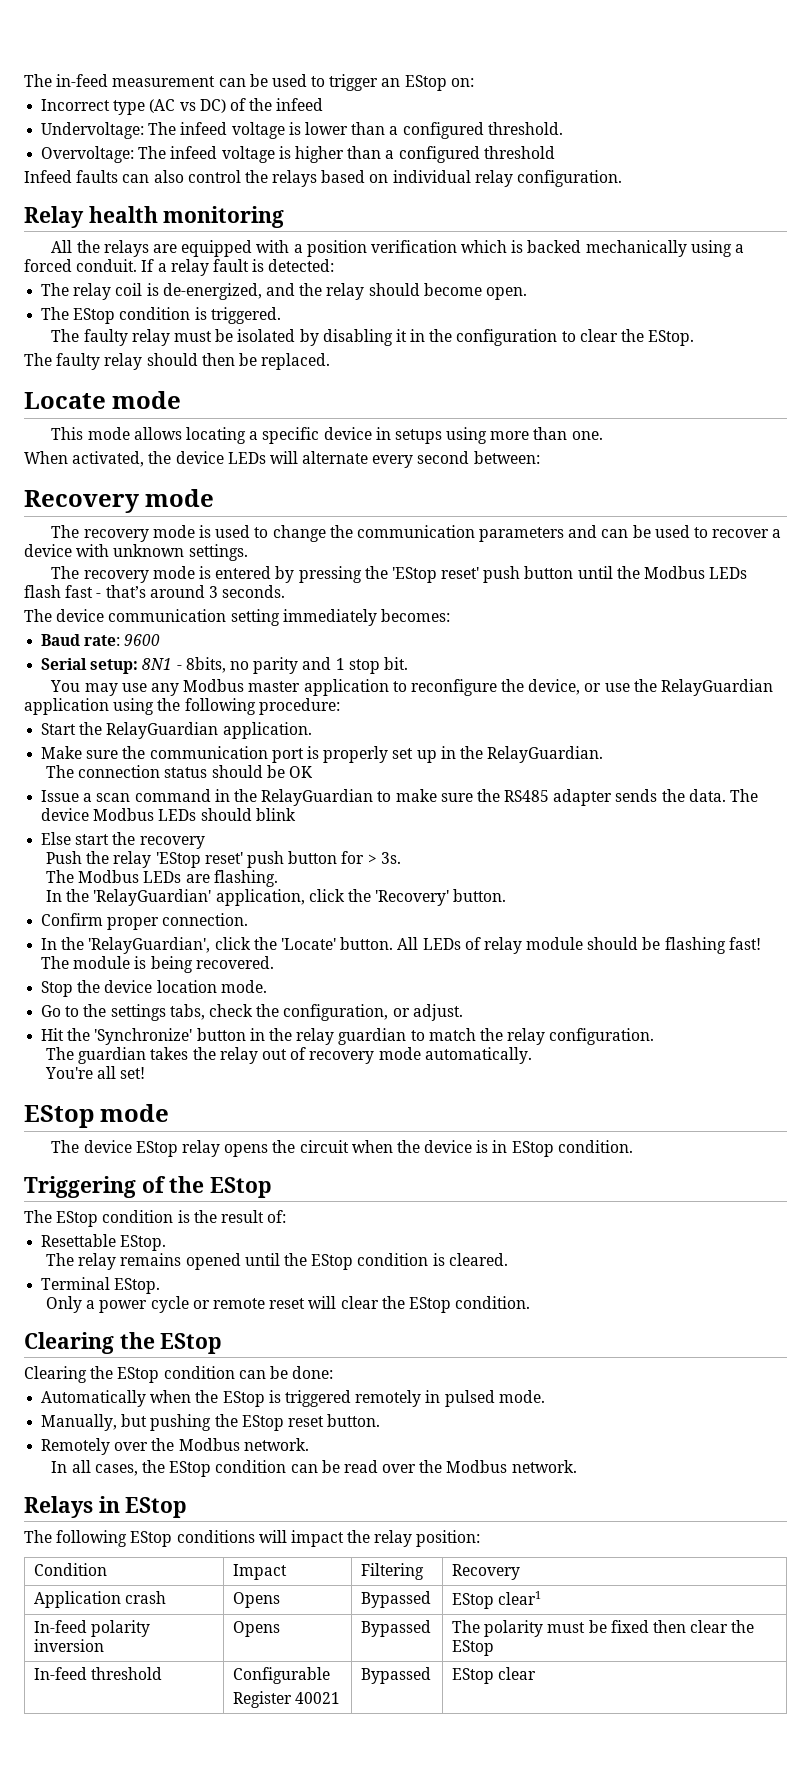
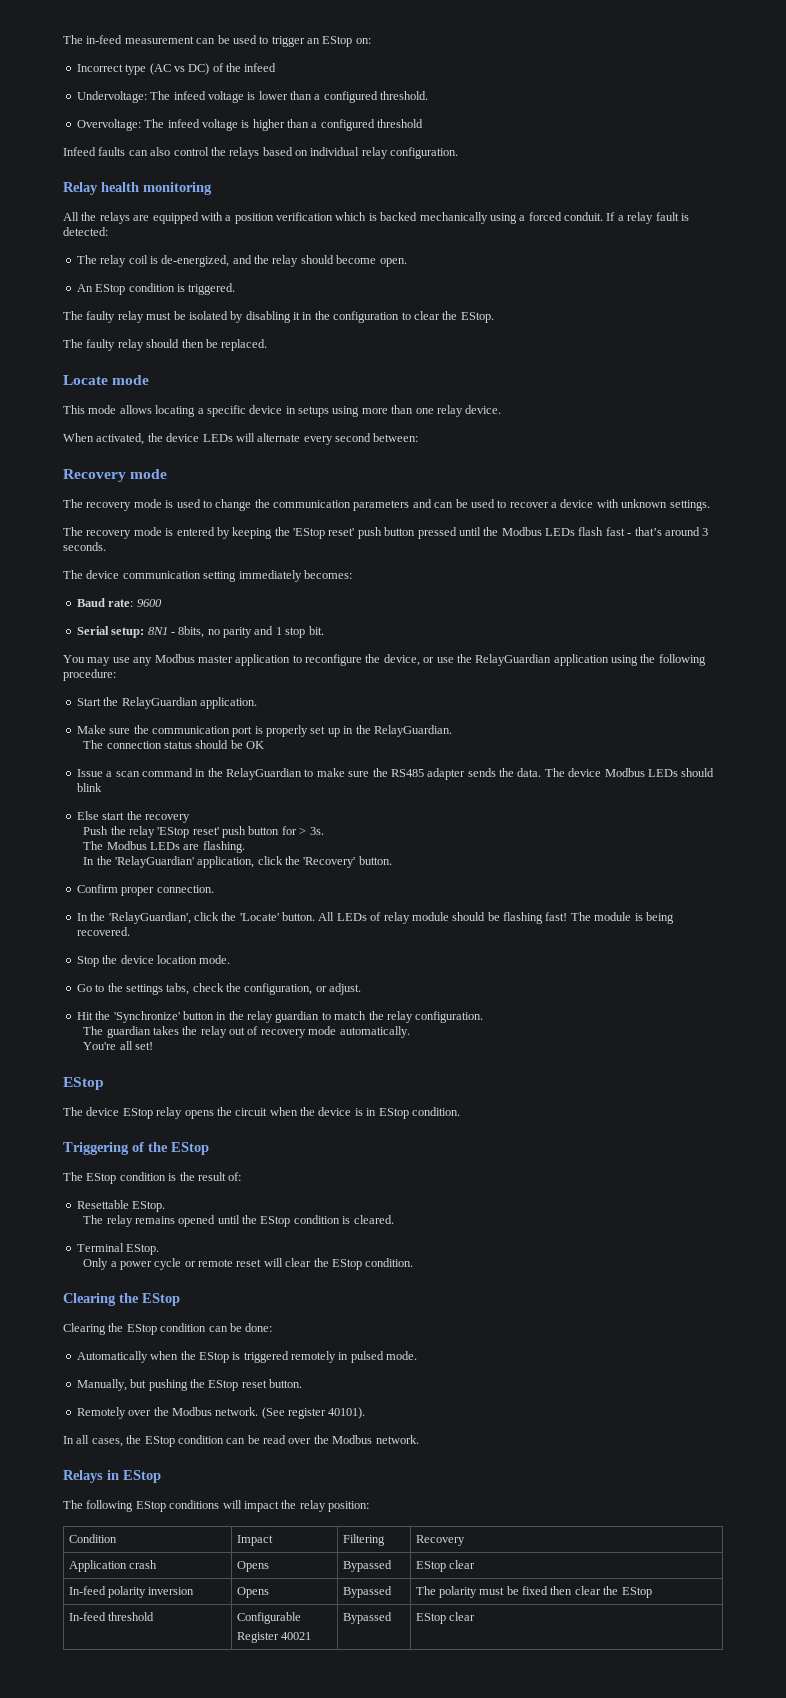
[41,307,70,320] The -> [76,284,93,292] An
[571,431,603,440] one. -> [415,405,502,417] one relay device.
[298,566,362,583] pressing -> [232,527,273,539] keeping
(574, 572) none -> [417,527,457,539] pressed
[100,1104,170,1122] mode -> (104, 1083) none
(309, 1444) none -> [261,1407,366,1419] (See register 40101).
[498,1591,542,1605] clear1 -> [448,1560,475,1569] clear

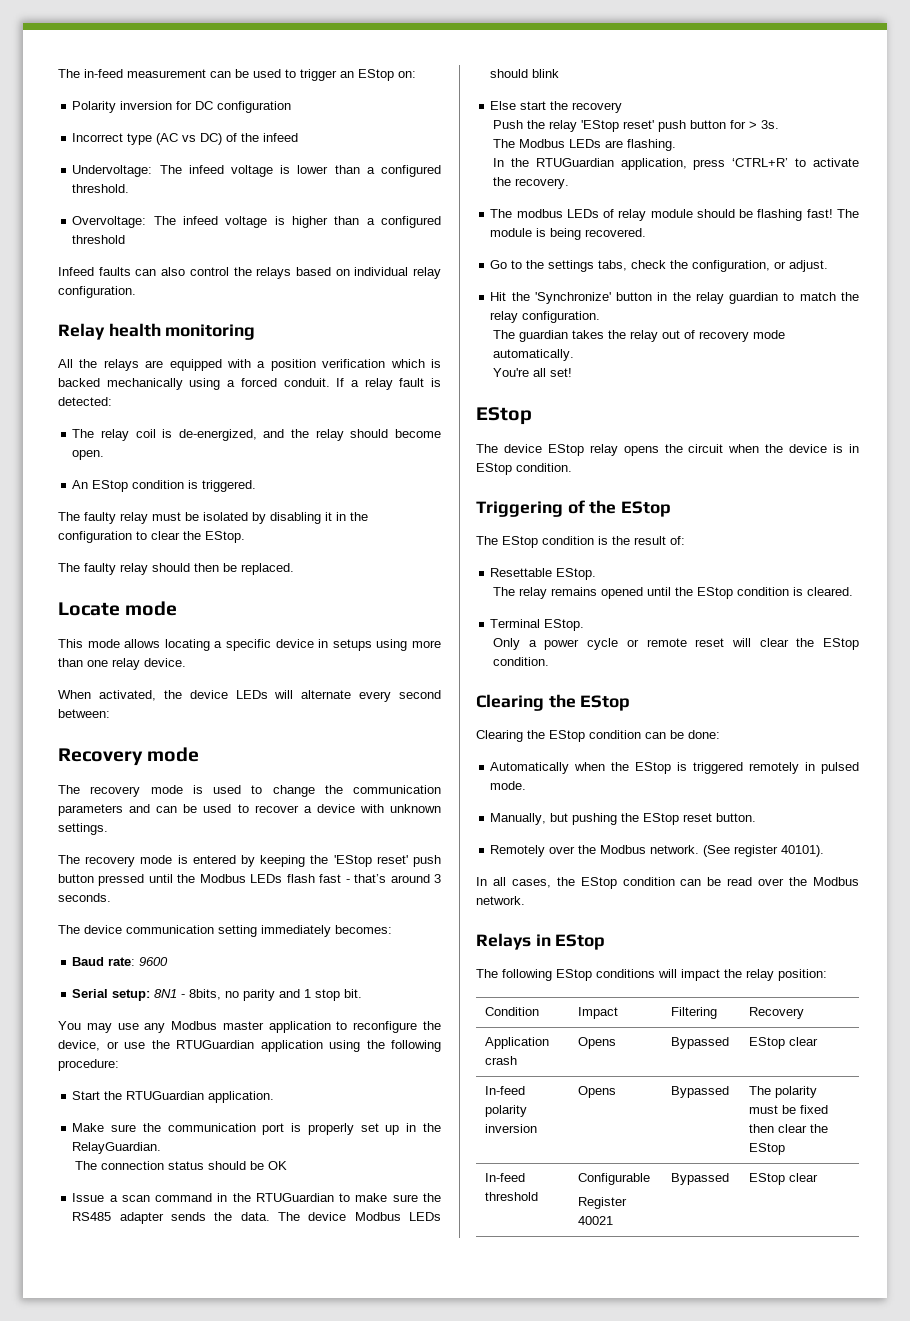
(371, 41) none -> [72,101,292,113] // Polarity inversion for DC configuration
[475,654,552,666] RelayGuardian -> [176,1040,254,1049] RTUGuardian
[121,697,198,709] RelayGuardian -> [126,1091,205,1100] RTUGuardian
[226,768,302,780] RelayGuardian -> [255,1193,334,1202] RTUGuardian
[114,856,392,868] [76,884,214,896] [76,912,335,924] 'RelayGuardian' application, click the 'Recovery' button. // Confirm proper connection. // In the 'RelayGuardian', click the 'Locate' button. All -> [535,158,859,170] [493,177,570,189] [490,209,563,218] RTUGuardian application, press ‘CTRL+R’ to activate the recovery. // The modbus
[76,955,231,967] // Stop the device location mode. -> (647, 232) none

